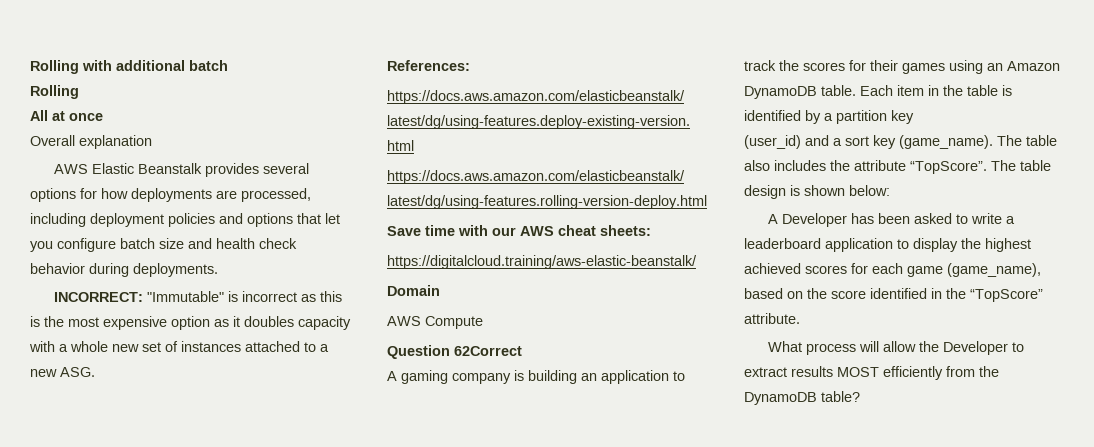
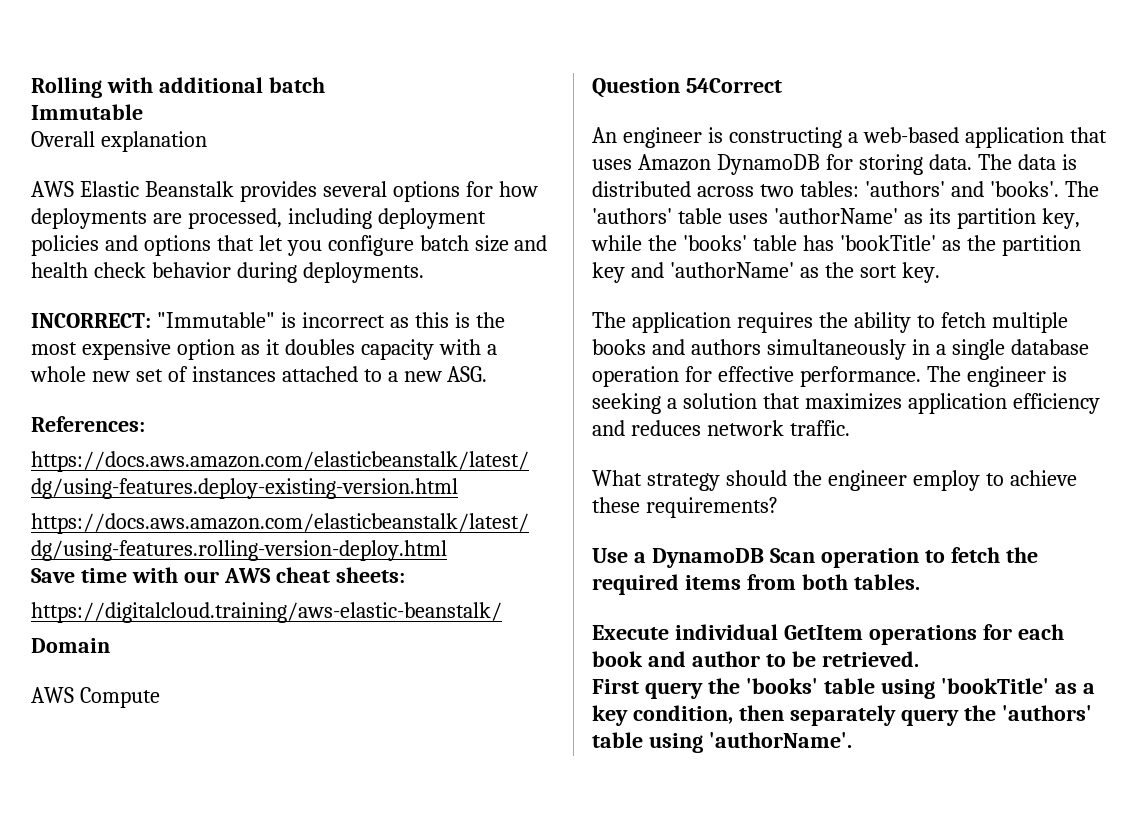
[30,85,79,99] [30,110,103,121] Rolling // All at once -> [31,104,143,120] Immutable
[454,346,522,356] [387,370,685,384] [744,60,1060,74] [744,85,1012,99] [744,110,914,124] [744,135,1057,149] [744,160,1051,174] [744,185,890,199] [767,213,1015,227] [744,238,1031,252] [744,263,1041,277] [744,288,1043,302] [744,313,800,324] [767,341,1024,355] [744,366,999,380] [744,391,860,405] 62Correct // A gaming company is building an application to track the scores for their games using an Amazon DynamoDB table. Each item in the table is identified by a partition key // (user_id) and a sort key (game_name). The table also includes the attribute “TopScore”. The table design is shown below: // A Developer has been asked to write a leaderboard application to display the highest achieved scores for each game (game_name), based on the score identified in the “TopScore” attribute. // What process will allow the Developer to extract results MOST efficiently from the DynamoDB table? -> [685,78,782,93] [592,127,1107,148] [592,154,1077,175] [592,181,1099,197] [592,208,1080,229] [591,235,1081,256] [592,262,940,283] [592,312,1068,333] [592,339,1089,360] [592,366,1067,387] [592,393,1100,414] [592,420,850,436] [592,470,1077,491] [592,497,778,518] [592,547,1038,568] [592,574,920,595] [592,624,1064,645] [592,651,919,667] [592,678,1095,699] [592,705,1092,726] [592,732,852,753] 54Correct // An engineer is constructing a web-based application that uses Amazon DynamoDB for storing data. The data is distributed across two tables: 'authors' and 'books'. The 'authors' table uses 'authorName' as its partition key, while the 'books' table has 'bookTitle' as the partition key and 'authorName' as the sort key. // The application requires the ability to fetch multiple books and authors simultaneously in a single database operation for effective performance. The engineer is seeking a solution that maximizes application efficiency and reduces network traffic. // What strategy should the engineer employ to achieve these requirements? // Use a DynamoDB Scan operation to fetch the required items from both tables. // Execute individual GetItem operations for each book and author to be retrieved. // First query the 'books' table using 'bookTitle' as a key condition, then separately query the 'authors' table using 'authorName'.

